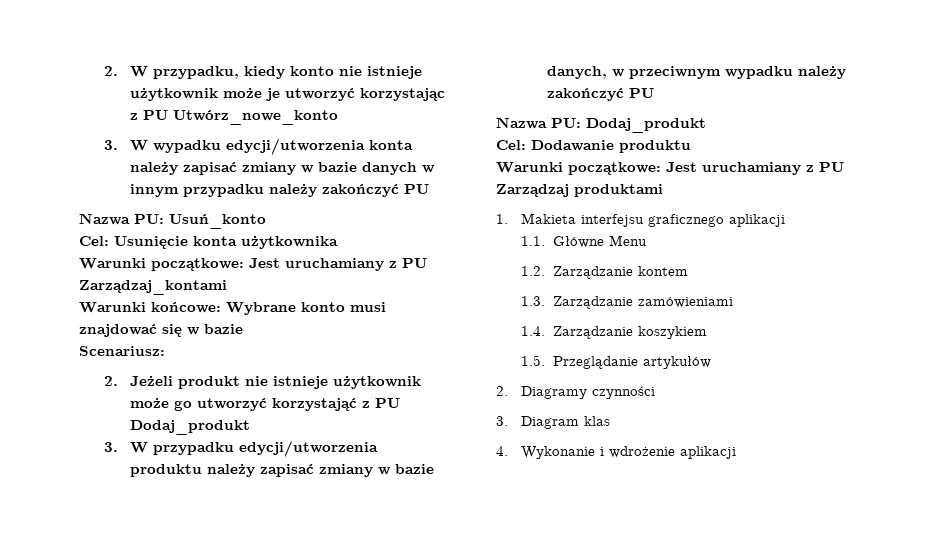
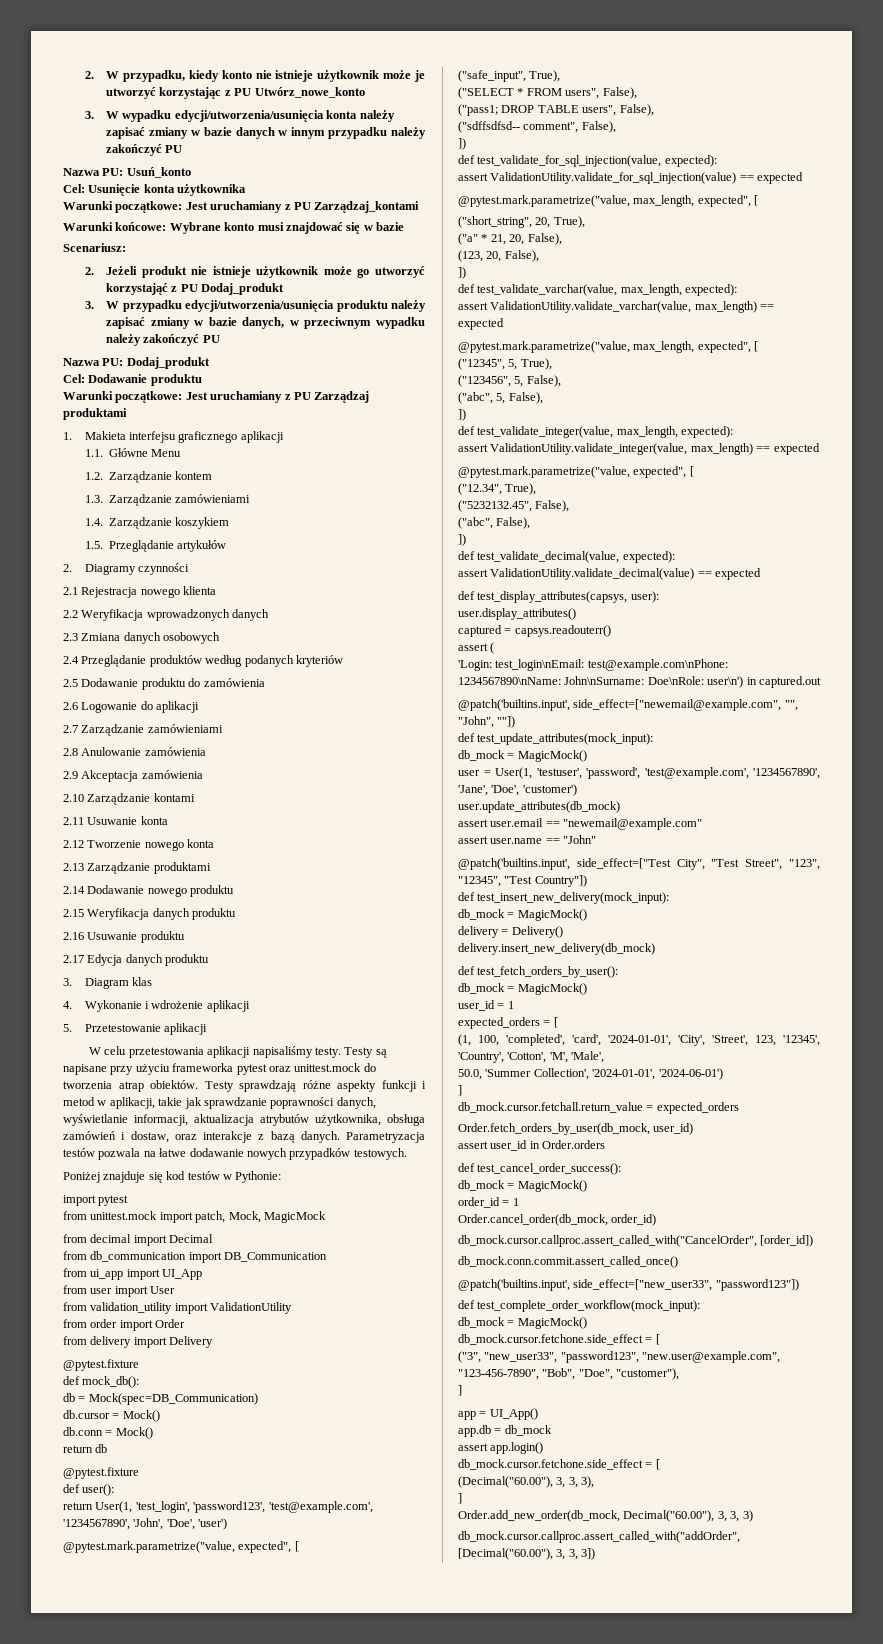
[225,138,365,155] edycji/utworzenia -> [174,110,324,122] edycji/utworzenia/usunięcia
[238,440,378,457] edycji/utworzenia -> [185,300,335,312] edycji/utworzenia/usunięcia
(656, 392) none -> [63,586,217,598] [63,609,270,621] [63,632,221,644] [63,655,343,667] [63,678,265,690] [63,701,200,713] [63,724,223,736] [63,747,206,756] [63,770,203,782] [63,793,195,805] [63,816,168,825] [63,839,215,851] [63,862,211,874] [63,885,235,897] [63,908,237,920] [63,931,185,943] [63,954,210,966] // 2.1 Rejestracja nowego klienta // 2.2 Weryfikacja wprowadzonych danych // 2.3 Zmiana danych osobowych // 2.4 Przeglądanie produktów według podanych kryteriów // 2.5 Dodawanie produktu do zamówienia // 2.6 Logowanie do aplikacji // 2.7 Zarządzanie zamówieniami // 2.8 Anulowanie zamówienia // 2.9 Akceptacja zamówienia // 2.10 Zarządzanie kontami // 2.11 Usuwanie konta // 2.12 Tworzenie nowego konta // 2.13 Zarządzanie produktami // 2.14 Dodawanie nowego produktu // 2.15 Weryfikacja danych produktu // 2.16 Usuwanie produktu // 2.17 Edycja danych produktu
(737, 452) none -> [63,1023,207,1035] [88,1046,387,1058] [63,1063,376,1075] [63,1080,426,1092] [63,1097,376,1109] [63,1114,425,1126] [63,1131,425,1143] [63,1148,407,1160] [63,1171,282,1183] [63,1195,129,1206] [63,1211,326,1223] [63,1234,214,1246] [63,1251,328,1263] [63,1268,203,1280] [63,1285,176,1297] [63,1302,293,1314] [63,1319,186,1331] [63,1336,214,1348] [63,1359,139,1371] [63,1376,140,1388] [63,1393,258,1405] [63,1410,160,1422] [63,1427,153,1439] [63,1444,108,1453] [63,1467,139,1479] [63,1484,115,1496] [63,1501,373,1513] [63,1518,228,1530] [63,1541,299,1553] [458,70,561,82] [458,87,637,99] [458,104,654,116] [458,121,616,133] [458,138,466,150] [458,155,717,167] [458,172,804,184] [458,195,759,207] [458,216,585,228] [458,233,562,245] [458,250,539,262] [458,267,466,279] [458,284,738,296] [458,301,775,313] [458,318,504,330] [458,341,759,353] [458,358,552,370] [458,375,561,387] [458,392,543,404] [458,409,466,421] [458,426,734,438] [458,443,820,455] [458,466,694,478] [458,483,537,495] [458,500,570,512] [458,517,531,529] [458,534,466,546] [458,551,675,563] [458,568,762,580] [458,591,659,603] [458,608,576,620] [458,625,611,637] [458,642,495,654] [458,659,728,671] [458,676,821,688] [458,699,798,711] [458,716,516,728] [458,733,654,745] [458,750,587,762] [458,767,820,779] [458,784,577,796] [458,801,620,813] [458,818,703,830] [458,835,597,844] [458,858,820,870] [458,875,587,887] [458,892,670,904] [458,909,587,921] [458,926,563,938] [458,943,655,955] [458,966,619,978] [458,983,587,995] [458,1000,514,1011] [458,1017,558,1029] [458,1034,820,1046] [458,1051,605,1063] [458,1068,723,1080] [458,1085,462,1096] [458,1102,739,1114] [458,1123,694,1135] [458,1140,606,1151] [458,1163,622,1175] [458,1180,587,1192] [458,1197,519,1208] [458,1214,657,1226] [458,1235,814,1247] [458,1256,678,1268] [458,1279,799,1291] [458,1300,701,1312] [458,1317,587,1329] [458,1334,660,1345] [458,1351,781,1363] [458,1368,680,1380] [458,1385,462,1396] [458,1408,538,1420] [458,1425,552,1437] [458,1442,544,1454] [458,1459,660,1470] [458,1476,595,1488] [458,1493,462,1504] [458,1510,753,1522] [458,1531,740,1543] [458,1548,596,1560] // 5. Przetestowanie aplikacji // W celu przetestowania aplikacji napisaliśmy testy. Testy są napisane przy użyciu frameworka pytest oraz unittest.mock do tworzenia atrap obiektów. Testy sprawdzają różne aspekty funkcji i metod w aplikacji, takie jak sprawdzanie poprawności danych, wyświetlanie informacji, aktualizacja atrybutów użytkownika, obsługa zamówień i dostaw, oraz interakcje z bazą danych. Parametryzacja testów pozwala na łatwe dodawanie nowych przypadków testowych. // Poniżej znajduje się kod testów w Pythonie: // import pytest // from unittest.mock import patch, Mock, MagicMock // from decimal import Decimal // from db_communication import DB_Communication // from ui_app import UI_App // from user import User // from validation_utility import ValidationUtility // from order import Order // from delivery import Delivery // @pytest.fixture // def mock_db(): // db = Mock(spec=DB_Communication) // db.cursor = Mock() // db.conn = Mock() // return db // @pytest.fixture // def user(): // return User(1, 'test_login', 'password123', 'test@example.com', '1234567890', 'John', 'Doe', 'user') // @pytest.mark.parametrize("value, expected", [ // ("safe_input", True), // ("SELECT * FROM users", False), // ("pass1; DROP TABLE users", False), // ("sdffsdfsd-- comment", False), // ]) // def test_validate_for_sql_injection(value, expected): // assert ValidationUtility.validate_for_sql_injection(value) == expected // @pytest.mark.parametrize("value, max_length, expected", [ // ("short_string", 20, True), // ("a" * 21, 20, False), // (123, 20, False), // ]) // def test_validate_varchar(value, max_length, expected): // assert ValidationUtility.validate_varchar(value, max_length) == expected // @pytest.mark.parametrize("value, max_length, expected", [ // ("12345", 5, True), // ("123456", 5, False), // ("abc", 5, False), // ]) // def test_validate_integer(value, max_length, expected): // assert ValidationUtility.validate_integer(value, max_length) == expected // @pytest.mark.parametrize("value, expected", [ // ("12.34", True), // ("5232132.45", False), // ("abc", False), // ]) // def test_validate_decimal(value, expected): // assert ValidationUtility.validate_decimal(value) == expected // def test_display_attributes(capsys, user): // user.display_attributes() // captured = capsys.readouterr() // assert ( // 'Login: test_login\nEmail: test@example.com\nPhone: 1234567890\nName: John\nSurname: Doe\nRole: user\n') in captured.out // @patch('builtins.input', side_effect=["newemail@example.com", "", "John", ""]) // def test_update_attributes(mock_input): // db_mock = MagicMock() // user = User(1, 'testuser', 'password', 'test@example.com', '1234567890', 'Jane', 'Doe', 'customer') // user.update_attributes(db_mock) // assert user.email == "newemail@example.com" // assert user.name == "John" // @patch('builtins.input', side_effect=["Test City", "Test Street", "123", "12345", "Test Country"]) // def test_insert_new_delivery(mock_input): // db_mock = MagicMock() // delivery = Delivery() // delivery.insert_new_delivery(db_mock) // def test_fetch_orders_by_user(): // db_mock = MagicMock() // user_id = 1 // expected_orders = [ // (1, 100, 'completed', 'card', '2024-01-01', 'City', 'Street', 123, '12345', 'Country', 'Cotton', 'M', 'Male', // 50.0, 'Summer Collection', '2024-01-01', '2024-06-01') // ] // db_mock.cursor.fetchall.return_value = expected_orders // Order.fetch_orders_by_user(db_mock, user_id) // assert user_id in Order.orders // def test_cancel_order_success(): // db_mock = MagicMock() // order_id = 1 // Order.cancel_order(db_mock, order_id) // db_mock.cursor.callproc.assert_called_with("CancelOrder", [order_id]) // db_mock.conn.commit.assert_called_once() // @patch('builtins.input', side_effect=["new_user33", "password123"]) // def test_complete_order_workflow(mock_input): // db_mock = MagicMock() // db_mock.cursor.fetchone.side_effect = [ // ("3", "new_user33", "password123", "new.user@example.com", "123-456-7890", "Bob", "Doe", "customer"), // ] // app = UI_App() // app.db = db_mock // assert app.login() // db_mock.cursor.fetchone.side_effect = [ // (Decimal("60.00"), 3, 3, 3), // ] // Order.add_new_order(db_mock, Decimal("60.00"), 3, 3, 3) // db_mock.cursor.callproc.assert_called_with("addOrder", [Decimal("60.00"), 3, 3, 3])

